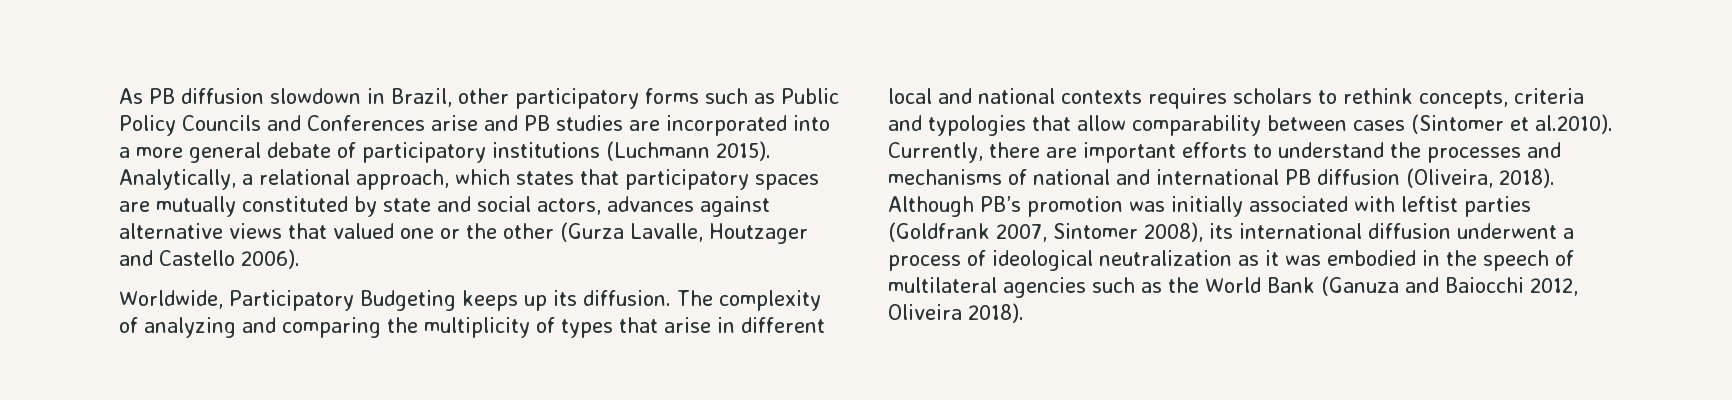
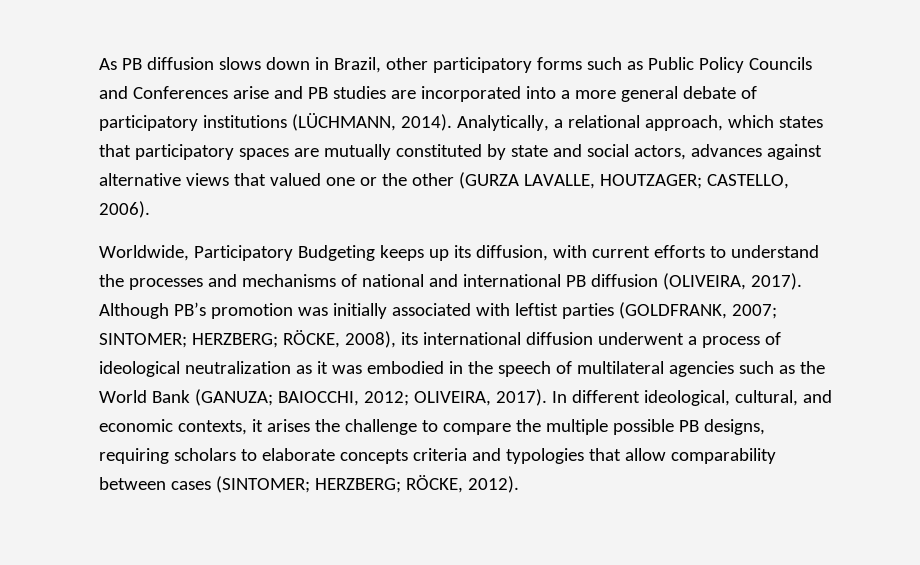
[270,88,361,104] slowdown -> [218,57,310,70] slows down
[606,141,771,161] (Luchmann 2015). -> [291,113,452,131] (LÜCHMANN, 2014).
[560,222,808,244] [119,250,235,266] (Gurza Lavalle, Houtzager and Castello -> [458,172,789,189] (GURZA LAVALLE, HOUTZAGER; CASTELLO,
[582,290,821,311] [119,317,825,338] [888,88,1584,109] [888,114,1613,136] [888,142,1176,163] diffusion. The complexity of analyzing and comparing the multiplicity of types that arise in different local and national contexts requires scholars to rethink concepts, criteria and typologies that allow comparability between cases (Sintomer et al.2010). Currently, there are important -> [475,245,650,261] diffusion, with current
[1406,168,1555,188] (Oliveira, 2018). -> [662,273,802,290] (OLIVEIRA, 2017).
[888,222,1138,242] (Goldfrank 2007, Sintomer -> [618,302,777,319] [99,330,340,348] (GOLDFRANK, 2007; SINTOMER; HERZBERG; RÖCKE,
[1320,276,1578,296] [888,303,1024,323] (Ganuza and Baiocchi 2012, Oliveira 2018). -> [194,389,832,406] [99,419,765,435] [99,448,776,464] [99,475,519,493] (GANUZA; BAIOCCHI, 2012; OLIVEIRA, 2017). In different ideological, cultural, and economic contexts, it arises the challenge to compare the multiple possible PB designs, requiring scholars to elaborate concepts criteria and typologies that allow comparability between cases (SINTOMER; HERZBERG; RÖCKE, 2012).

